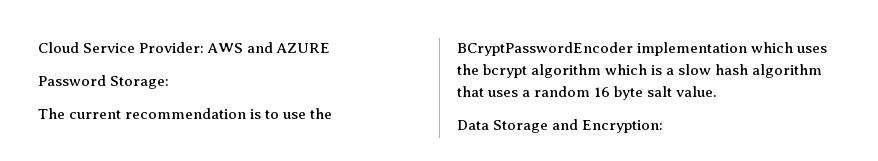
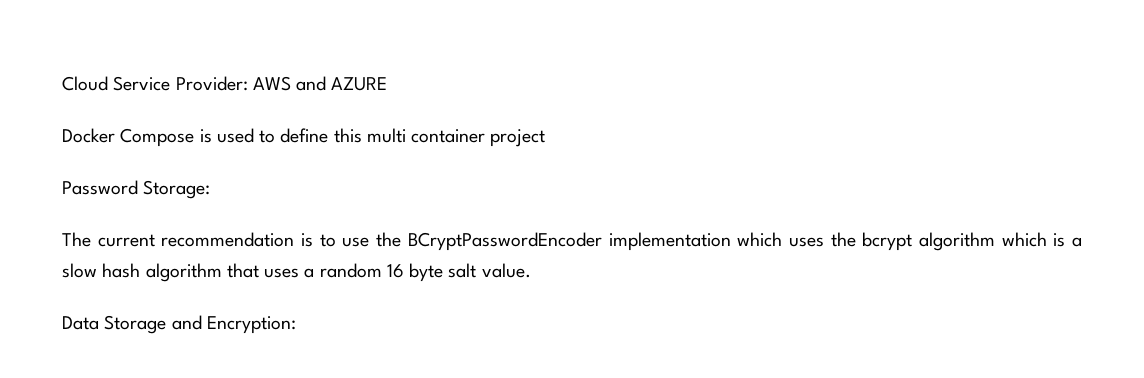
(331, 48) none -> [62,128,546,147] // Docker Compose is used to define this multi container project

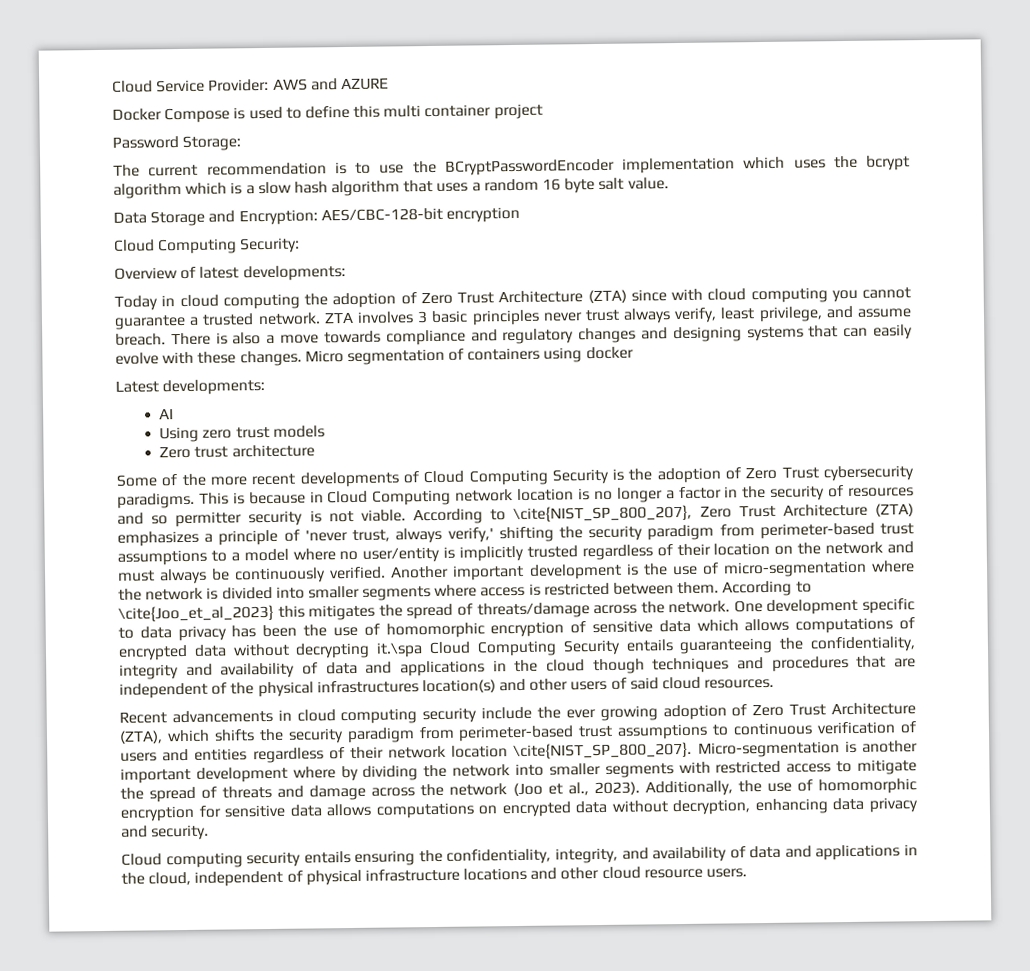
(296, 325) none -> [320,206,520,223] [114,237,301,255] [114,265,346,282] [114,287,911,311] [114,305,912,330] [115,324,913,346] [115,346,634,367] [115,378,266,396] [159,408,175,420] [159,425,325,443] [159,444,315,459] [116,465,914,488] [117,485,915,509] [117,503,915,528] [117,522,914,547] [117,541,914,566] [117,560,916,585] [118,580,812,601] [118,598,916,622] [118,617,915,642] [118,636,916,661] [119,655,916,680] [119,676,775,699] [119,702,916,725] [119,721,917,744] [120,740,918,764] [120,759,917,784] [120,778,917,803] [120,797,919,822] [121,824,210,841] [121,844,918,869] [121,866,748,887] AES/CBC-128-bit encryption // Cloud Computing Security: // Overview of latest developments: // Today in cloud computing the adoption of Zero Trust Architecture (ZTA) since with cloud computing you cannot guarantee a trusted network. ZTA involves 3 basic principles never trust always verify, least privilege, and assume breach. There is also a move towards compliance and regulatory changes and designing systems that can easily evolve with these changes. Micro segmentation of containers using docker // Latest developments: // AI // Using zero trust models // Zero trust architecture // Some of the more recent developments of Cloud Computing Security is the adoption of Zero Trust cybersecurity paradigms. This is because in Cloud Computing network location is no longer a factor in the security of resources and so permitter security is not viable. According to \cite{NIST_SP_800_207}, Zero Trust Architecture (ZTA) emphasizes a principle of 'never trust, always verify,' shifting the security paradigm from perimeter-based trust assumptions to a model where no user/entity is implicitly trusted regardless of their location on the network and must always be continuously verified. Another important development is the use of micro-segmentation where the network is divided into smaller segments where access is restricted between them. According to \cite{Joo_et_al_2023} this mitigates the spread of threats/damage across the network. One development specific to data privacy has been the use of homomorphic encryption of sensitive data which allows computations of encrypted data without decrypting it.\spa Cloud Computing Security entails guaranteeing the confidentiality, integrity and availability of data and applications in the cloud though techniques and procedures that are independent of the physical infrastructures location(s) and other users of said cloud resources. // Recent advancements in cloud computing security include the ever growing adoption of Zero Trust Architecture (ZTA), which shifts the security paradigm from perimeter-based trust assumptions to continuous verification of users and entities regardless of their network location \cite{NIST_SP_800_207}. Micro-segmentation is another important development where by dividing the network into smaller segments with restricted access to mitigate the spread of threats and damage across the network (Joo et al., 2023). Additionally, the use of homomorphic encryption for sensitive data allows computations on encrypted data without decryption, enhancing data privacy and security. // Cloud computing security entails ensuring the confidentiality, integrity, and availability of data and applications in the cloud, independent of physical infrastructure locations and other cloud resource users.

